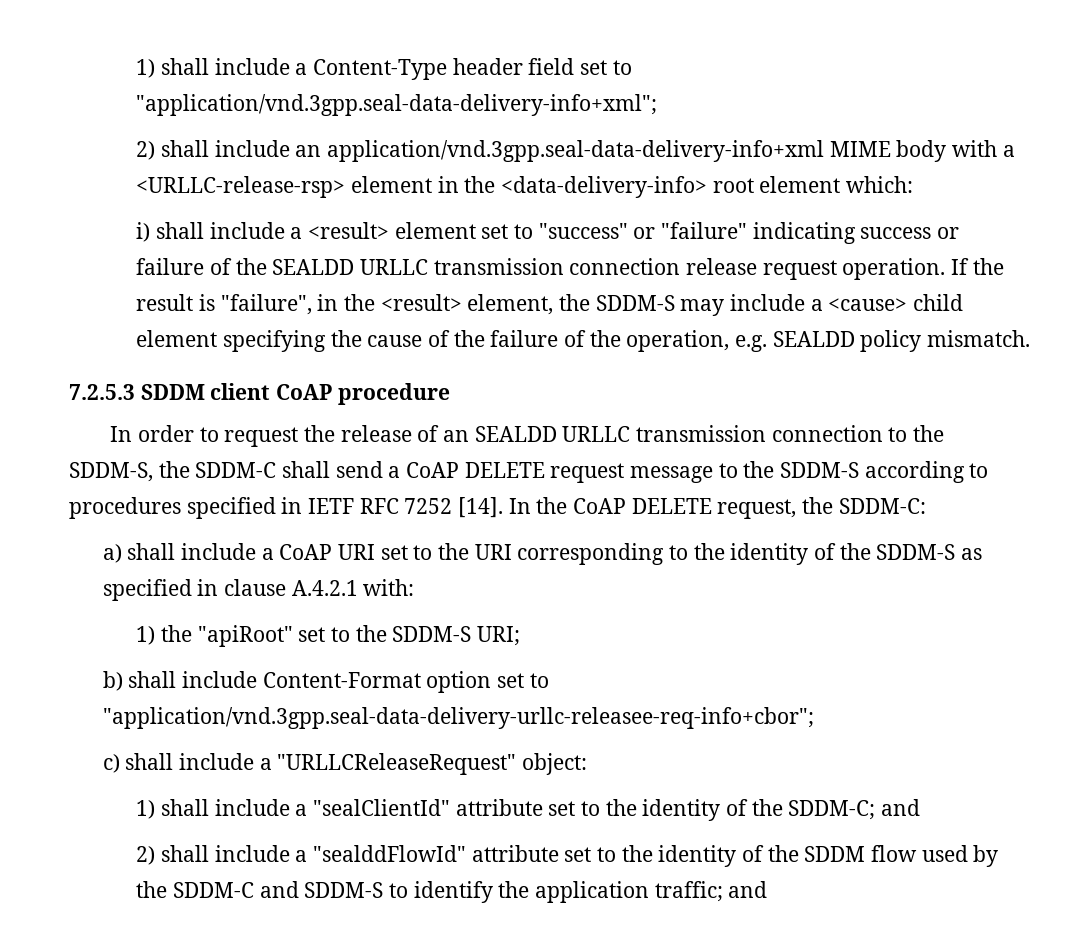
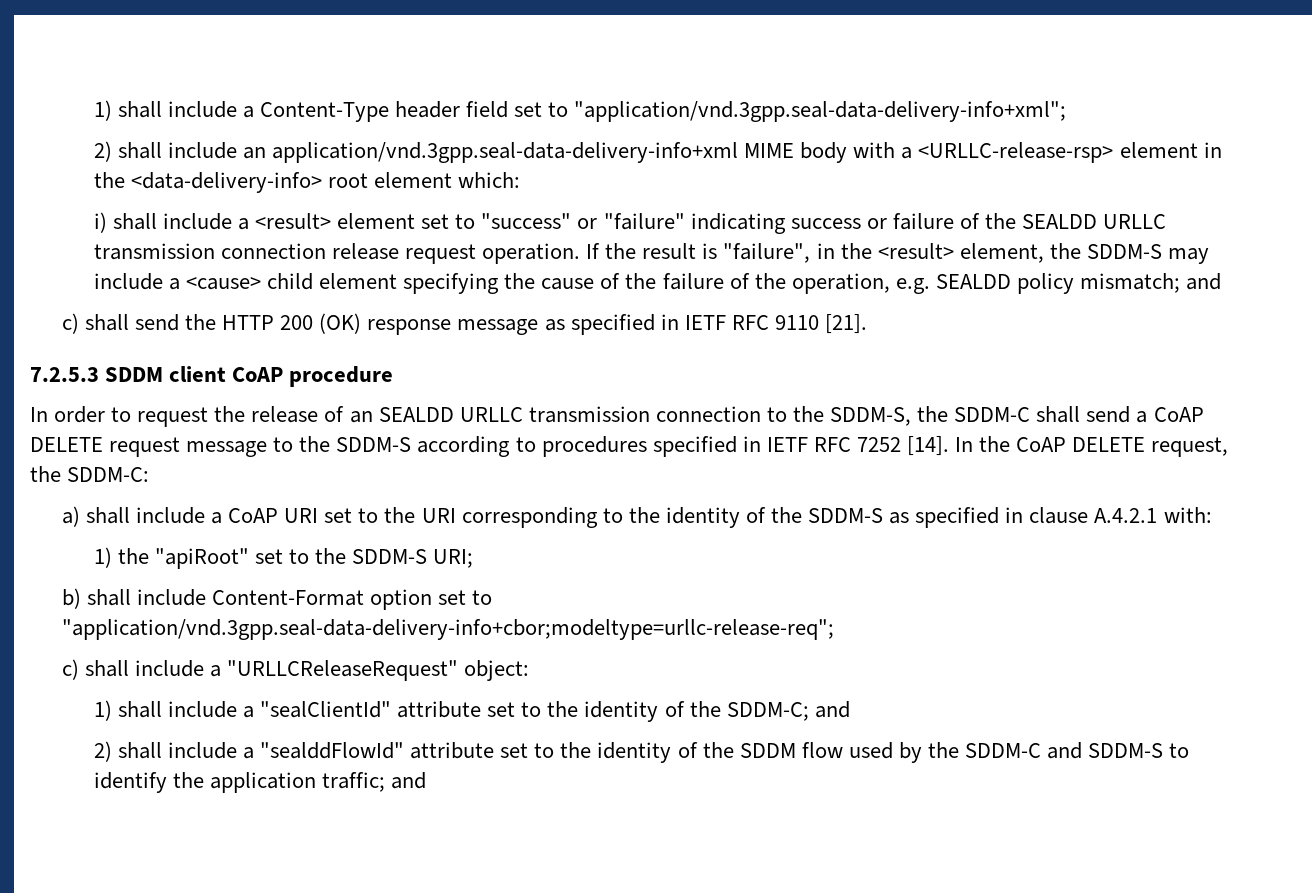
[926,330,1030,347] mismatch. -> [1080,273,1222,293] [61,313,867,335] mismatch; and // c) shall send the HTTP 200 (OK) response message as specified in IETF RFC 9110 [21].
[102,707,814,729] "application/vnd.3gpp.seal-data-delivery-urllc-releasee-req-info+cbor"; -> [61,619,834,640] "application/vnd.3gpp.seal-data-delivery-info+cbor;modeltype=urllc-release-req";

